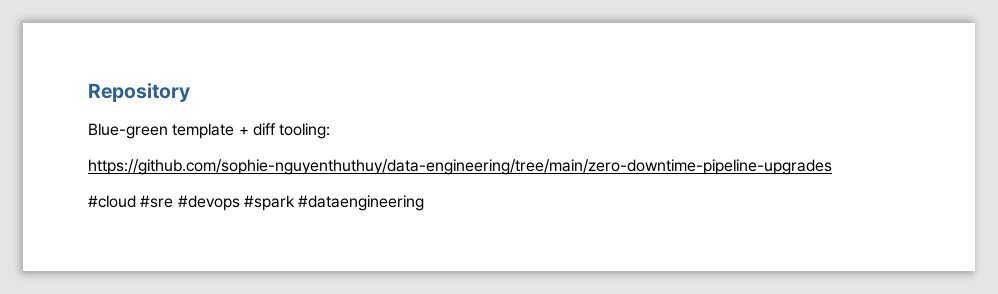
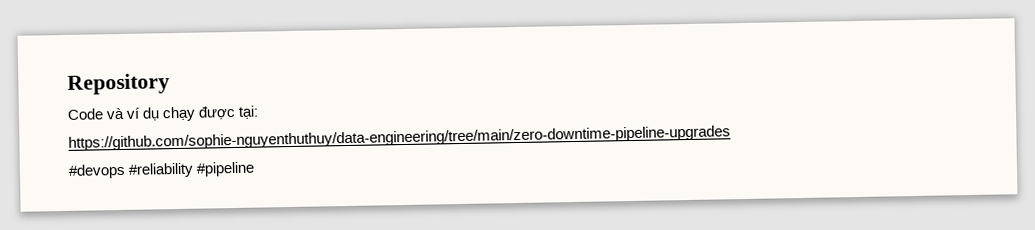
[88,123,331,139] [88,159,832,175] [88,195,425,211] Blue-green template + diff tooling: // https://github.com/sophie-nguyenthuthuy/data-engineering/tree/main/zero-downtime-pipeline-upgrades // #cloud #sre #devops #spark #dataengineering -> [67,105,260,122] [68,125,731,151] [68,161,256,179] Code và ví dụ chạy được tại: // https://github.com/sophie-nguyenthuthuy/data-engineering/tree/main/zero-downtime-pipeline-upgrades // #devops #reliability #pipeline

